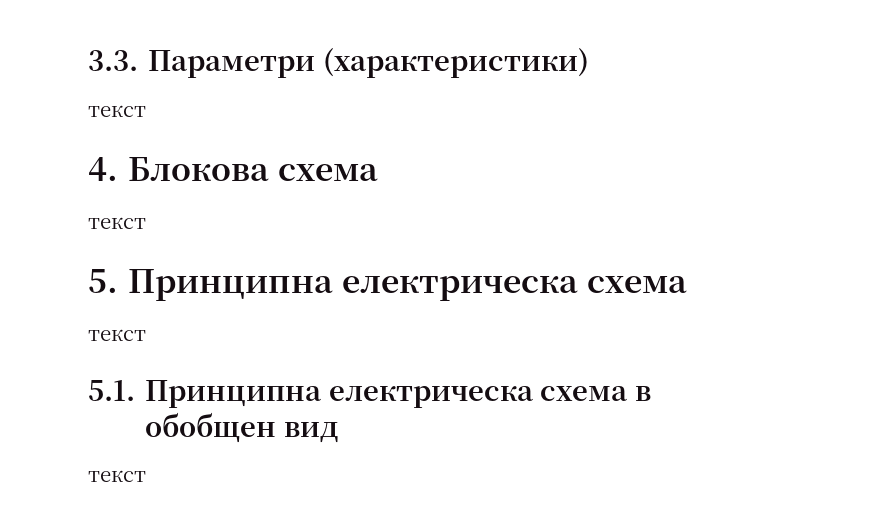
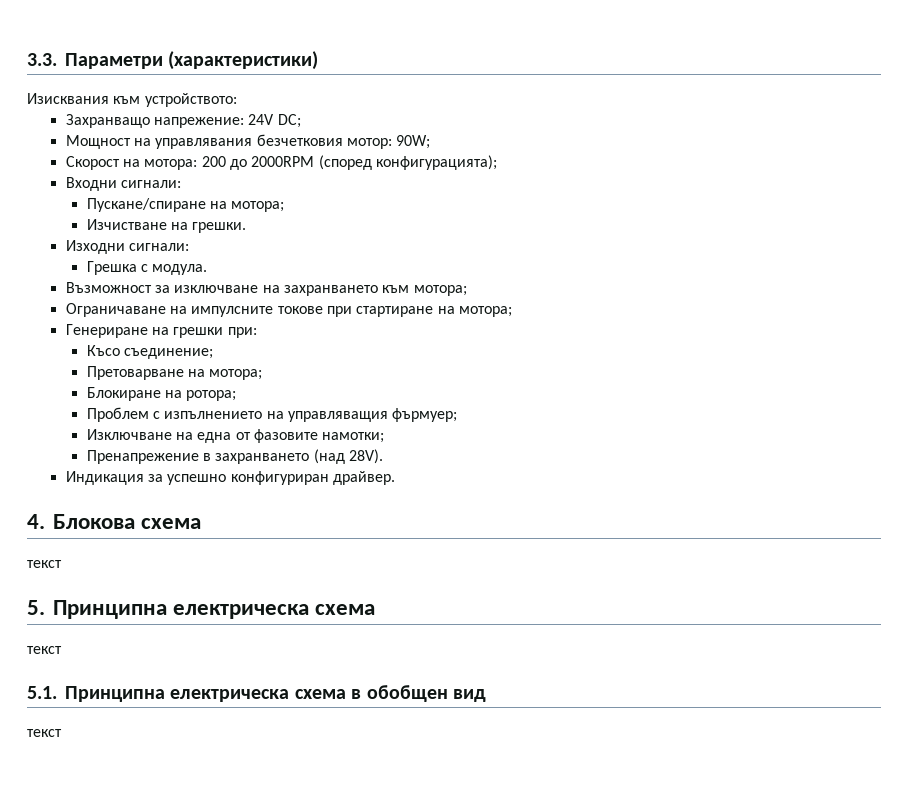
[88,105,146,117] текст -> [27,93,237,107] [65,114,301,128] [65,134,431,149] [65,155,497,170] [65,177,182,191] [86,198,285,212] [86,219,247,233] [65,240,190,254] [86,261,208,275] [65,282,467,296] [65,303,512,317] [65,324,257,338] [86,345,214,359] [86,366,263,380] [86,387,237,401] [86,407,458,422] [86,429,385,443] [86,449,384,464] [65,471,395,485] Изисквания към устройството: // Захранващо напрежение: 24V DC; // Мощност на управлявания безчетковия мотор: 90W; // Скорост на мотора: 200 до 2000RPM (според конфигурацията); // Входни сигнали: // Пускане/спиране на мотора; // Изчистване на грешки. // Изходни сигнали: // Грешка с модула. // Възможност за изключване на захранването към мотора; // Ограничаване на импулсните токове при стартиране на мотора; // Генериране на грешки при: // Късо съединение; // Претоварване на мотора; // Блокиране на ротора; // Проблем с изпълнението на управляващия фърмуер; // Изключване на една от фазовите намотки; // Пренапрежение в захранването (над 28V). // Индикация за успешно конфигуриран драйвер.

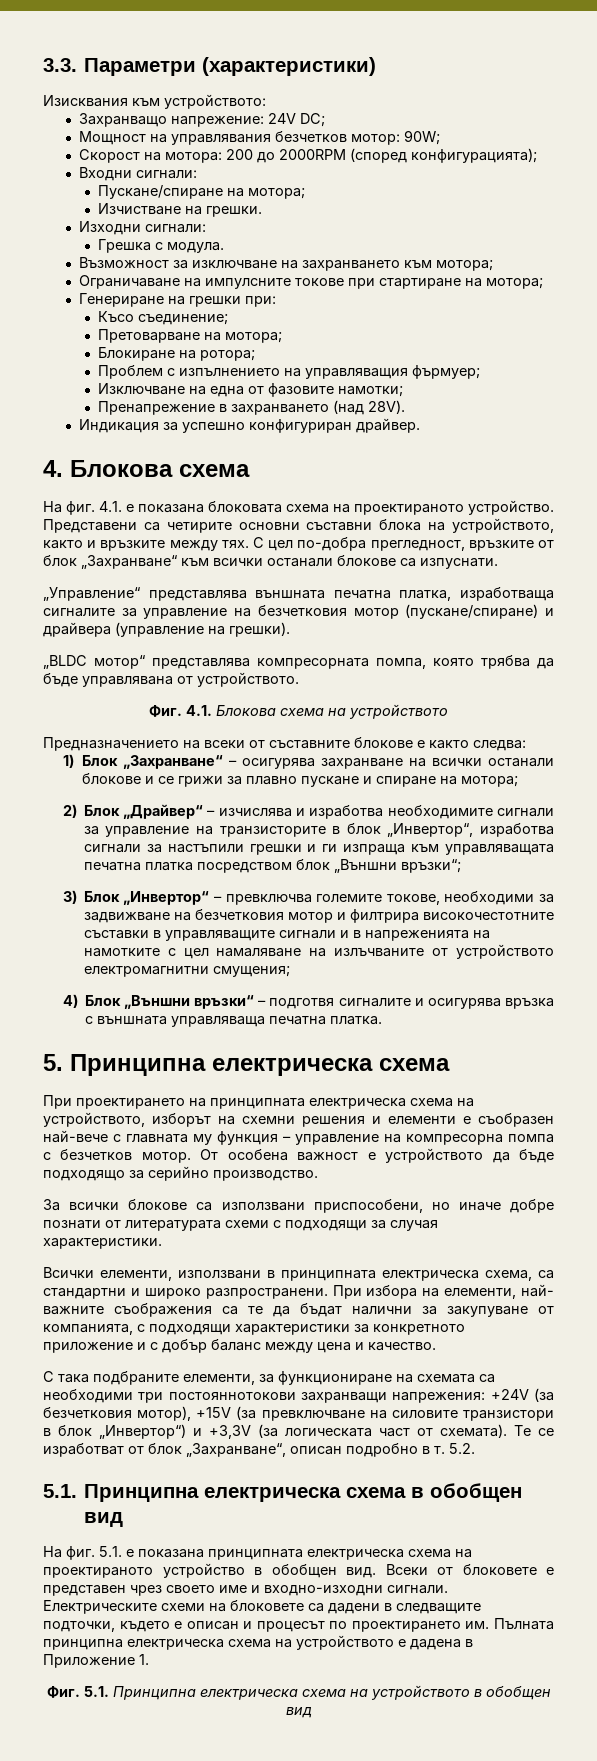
[256,134,343,146] безчетковия -> [274,131,347,142] безчетков
[27,560,62,568] [27,600,376,619] [27,646,62,654] текст // 5. Принципна електрическа схема // текст -> [43,500,554,515] [43,518,554,533] [43,537,554,551] [43,555,498,569] [43,587,554,601] [43,604,554,619] [43,622,290,637] [43,655,554,669] [43,672,299,687] [149,704,448,719] [43,737,526,751] [62,754,554,769] [82,773,519,787] [62,804,554,819] [83,823,554,837] [83,844,554,855] [83,859,461,873] [62,890,554,905] [83,909,554,923] [83,930,490,941] [83,944,554,959] [83,966,290,977] [62,994,554,1009] [84,1016,382,1027] [43,1054,451,1076] [43,1095,474,1109] [43,1112,554,1127] [43,1130,554,1145] [43,1148,555,1163] [43,1166,318,1181] [43,1199,554,1213] [43,1220,438,1231] [43,1238,162,1249] [43,1267,554,1281] [43,1284,554,1299] [43,1303,554,1317] [43,1324,465,1335] [43,1339,436,1353] [43,1371,495,1385] [43,1388,554,1403] [43,1406,554,1421] [43,1424,554,1439] [43,1443,475,1457] На фиг. 4.1. е показана блоковата схема на проектираното устройство. Представени са четирите основни съставни блока на устройството, както и връзките между тях. С цел по-добра прегледност, връзките от блок „Захранване“ към всички останали блокове са изпуснати. // „Управление“ представлява външната печатна платка, изработваща сигналите за управление на безчетковия мотор (пускане/спиране) и драйвера (управление на грешки). // „BLDC мотор“ представлява компресорната помпа, която трябва да бъде управлявана от устройството. // Фиг. 4.1. Блокова схема на устройството // Предназначението на всеки от съставните блокове е както следва: // 1) Блок „Захранване“ – осигурява захранване на всички останали блокове и се грижи за плавно пускане и спиране на мотора; // 2) Блок „Драйвер“ – изчислява и изработва необходимите сигнали за управление на транзисторите в блок „Инвертор“, изработва сигнали за настъпили грешки и ги изпраща към управляващата печатна платка посредством блок „Външни връзки“; // 3) Блок „Инвертор“ – превключва големите токове, необходими за задвижване на безчетковия мотор и филтрира високочестотните съставки в управляващите сигнали и в напреженията на намотките с цел намаляване на излъчваните от устройството електромагнитни смущения; // 4) Блок „Външни връзки“ – подготвя сигналите и осигурява връзка с външната управляваща печатна платка. // 5. Принципна електрическа схема // При проектирането на принципната електрическа схема на устройството, изборът на схемни решения и елементи е съобразен най-вече с главната му функция – управление на компресорна помпа с безчетков мотор. От особена важност е устройството да бъде подходящо за серийно производство. // За всички блокове са използвани приспособени, но иначе добре познати от литературата схеми с подходящи за случая характеристики. // Всички елементи, използвани в принципната електрическа схема, са стандартни и широко разпространени. При избора на елементи, най- важните съображения са те да бъдат налични за закупуване от компанията, с подходящи характеристики за конкретното приложение и с добър баланс между цена и качество. // С така подбраните елементи, за функциониране на схемата са необходими три постояннотокови захранващи напрежения: +24V (за безчетковия мотор), +15V (за превключване на силовите транзистори в блок „Инвертор“) и +3,3V (за логическата част от схемата). Те се изработват от блок „Захранване“, описан подробно в т. 5.2.
[27,729,62,737] текст -> [43,1546,472,1560] [43,1563,554,1578] [43,1585,448,1596] [43,1600,481,1614] [43,1618,554,1632] [43,1635,473,1650] [43,1654,149,1668] [46,1685,551,1700] [285,1707,312,1718] На фиг. 5.1. е показана принципната електрическа схема на проектираното устройство в обобщен вид. Всеки от блоковете е представен чрез своето име и входно-изходни сигнали. Електрическите схеми на блоковете са дадени в следващите подточки, където е описан и процесът по проектирането им. Пълната принципна електрическа схема на устройството е дадена в Приложение 1. // Фиг. 5.1. Принципна електрическа схема на устройството в обобщен вид

